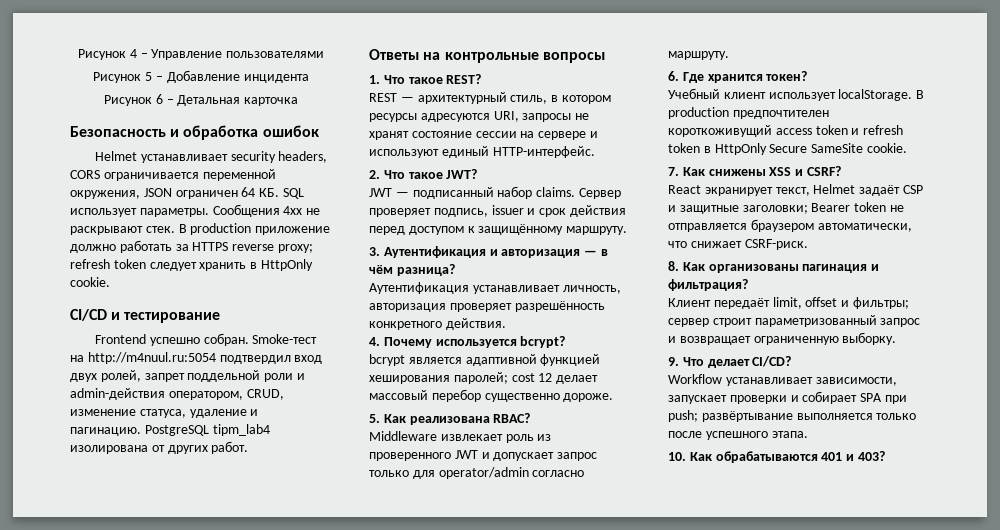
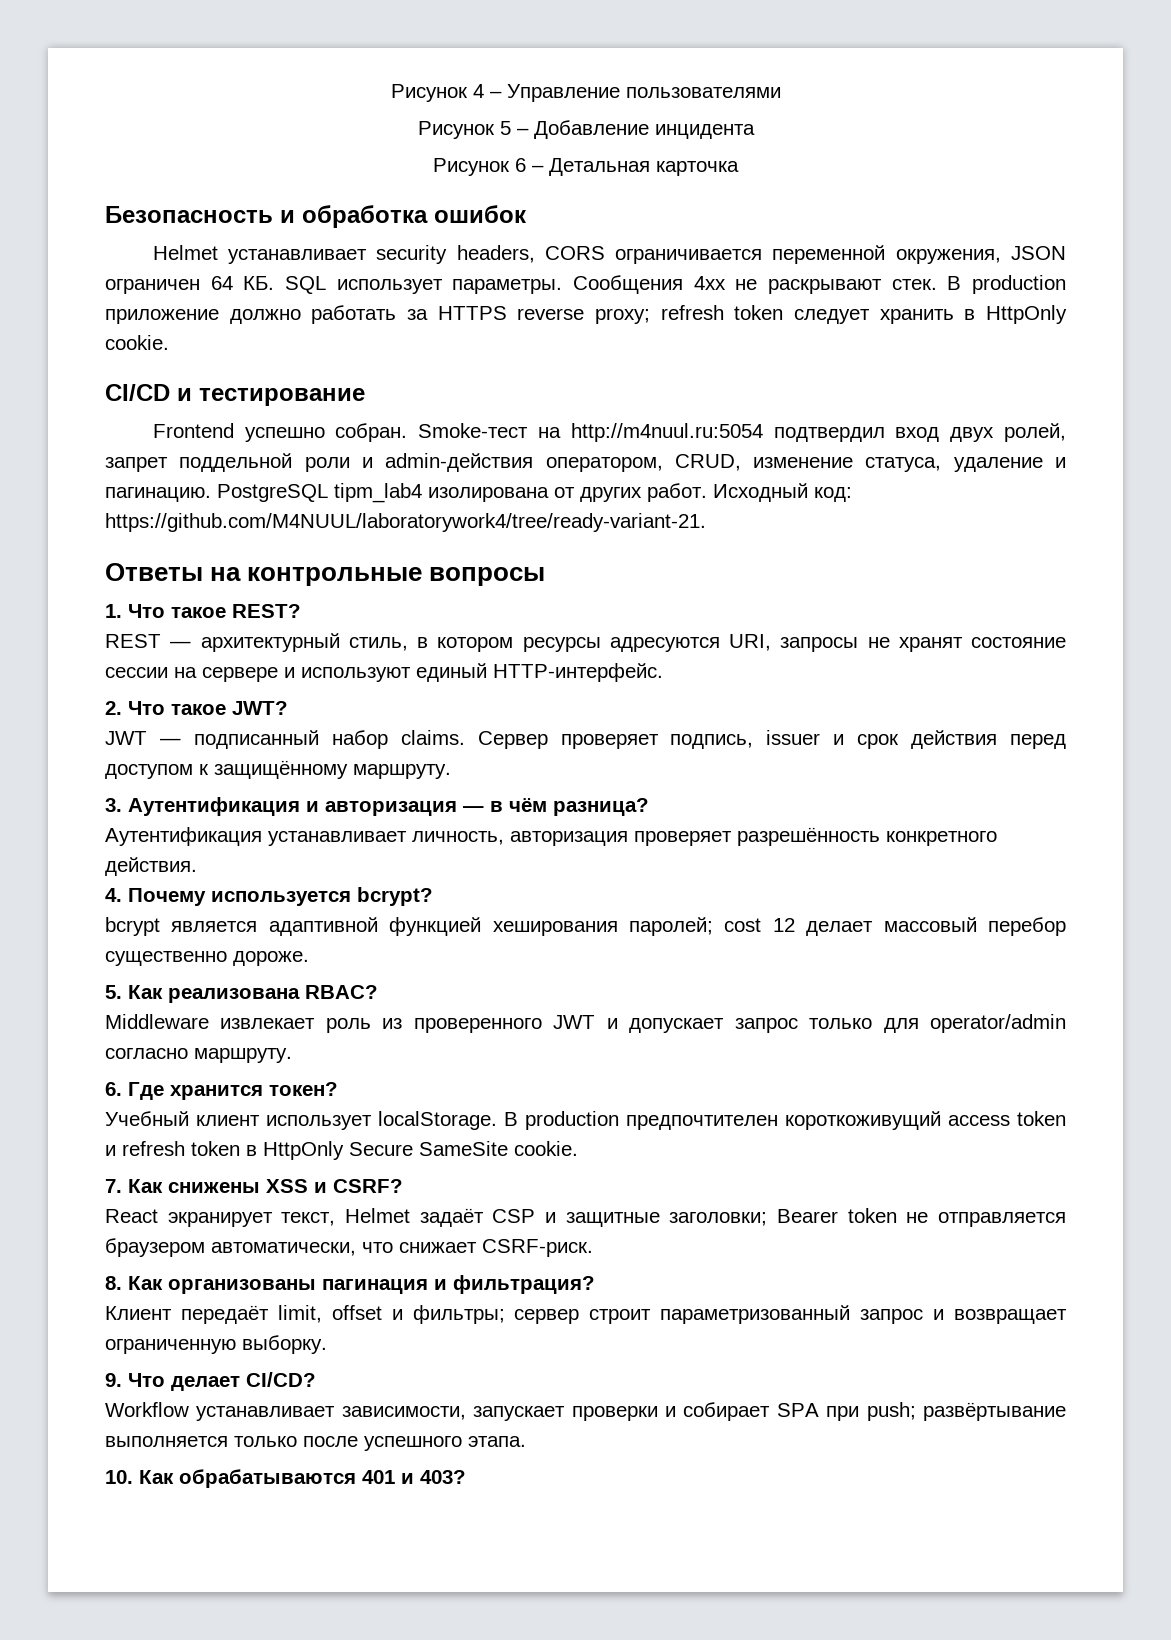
(249, 447) none -> [713,483,852,502] [105,513,706,532] Исходный код: https://github.com/M4NUUL/laboratorywork4/tree/ready-variant-21.

